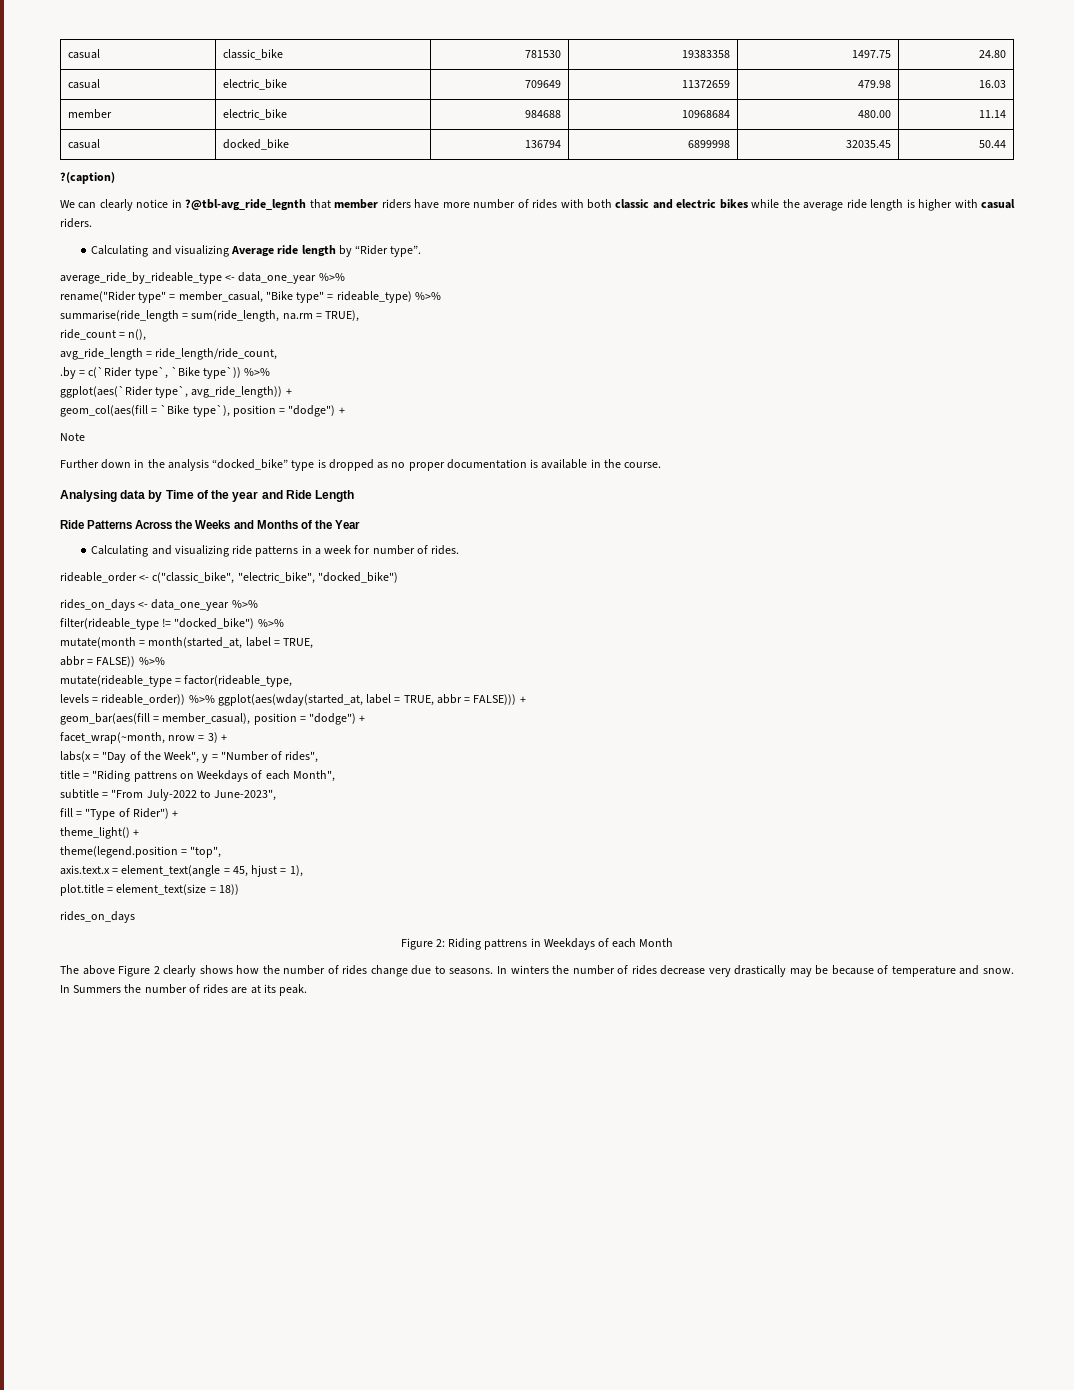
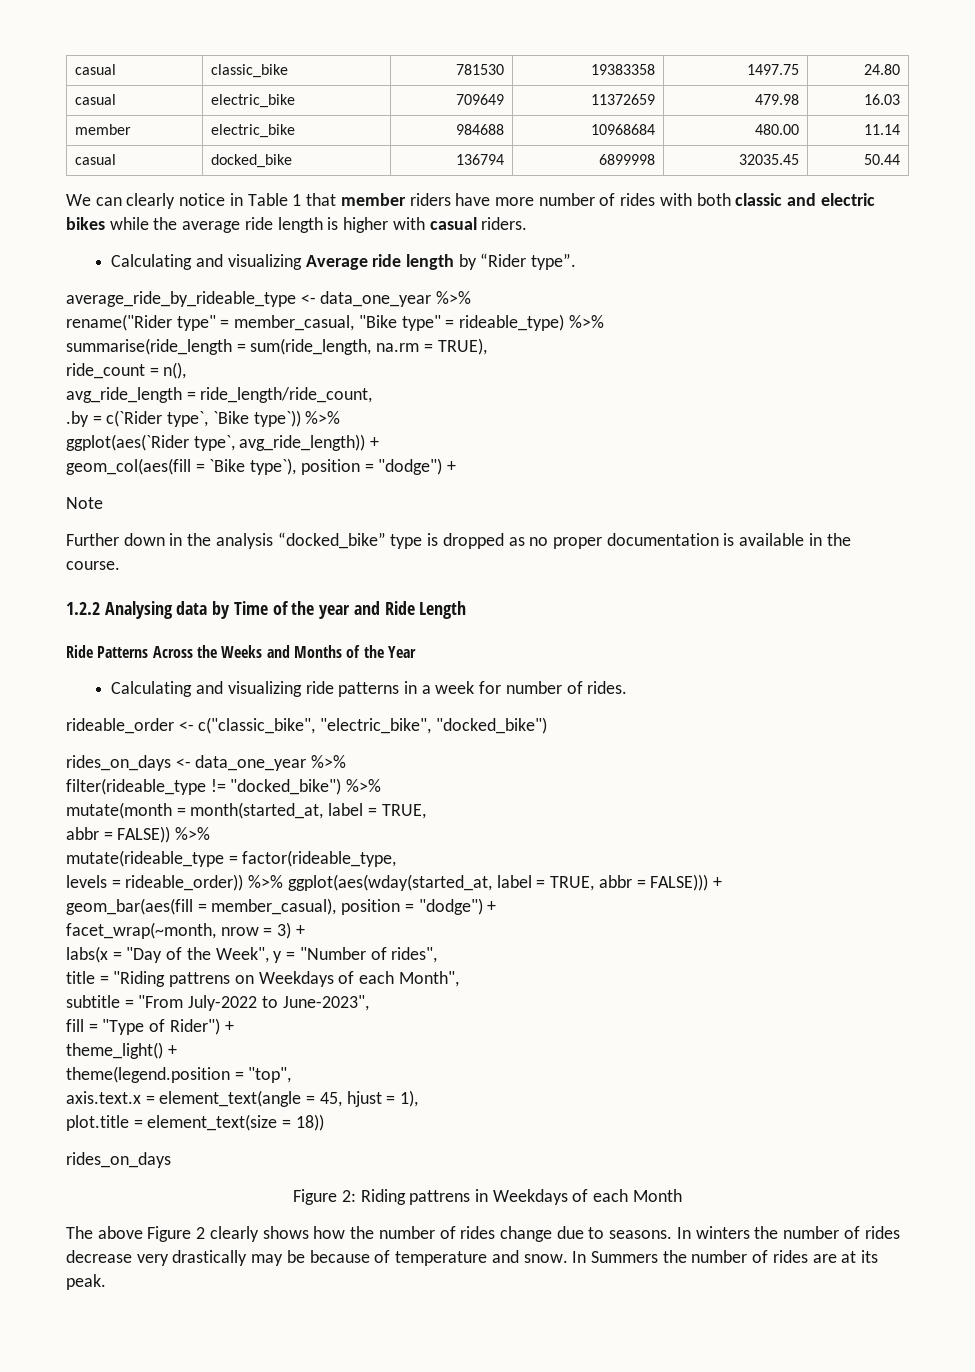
[60,172,115,184] // ?(caption) -> (900, 159) none
[185,199,307,211] ?@tbl-avg_ride_legnth -> [247,193,302,206] Table 1
(662, 465) none -> [66,602,100,615] 1.2.2

